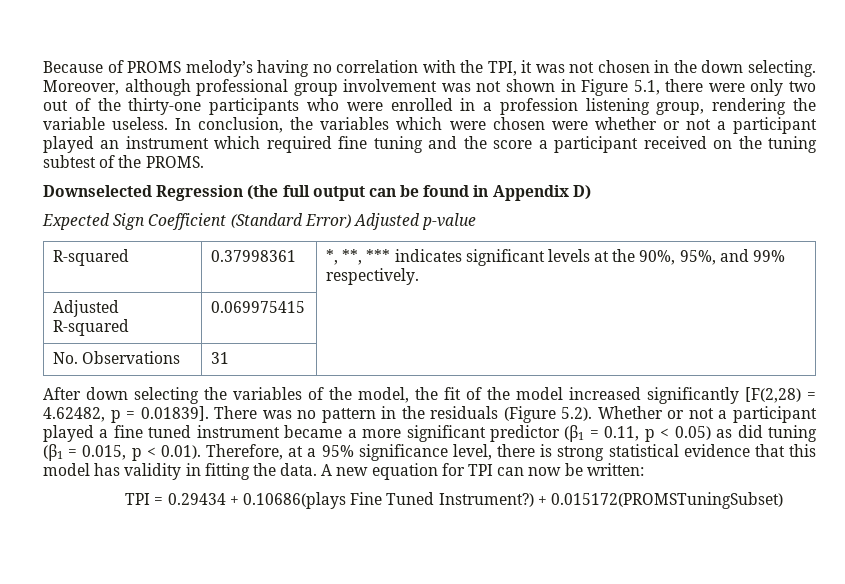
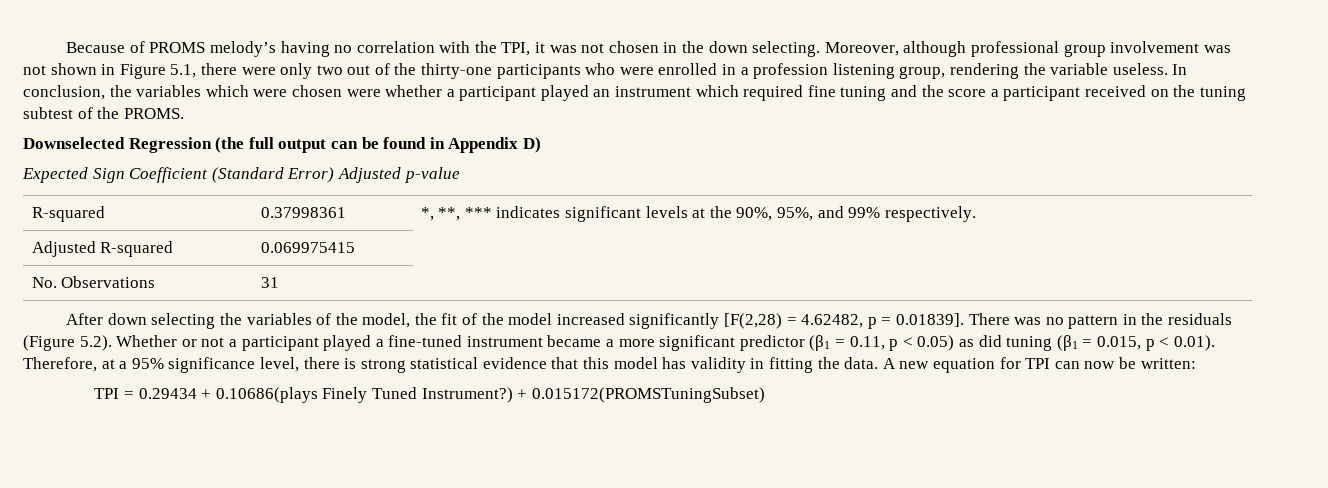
[662,119,711,130] or not -> (443, 91) none
[113,425,192,438] fine tuned -> [388,335,463,347] fine-tuned
[350,492,383,505] Fine -> [322,387,368,403] Finely

